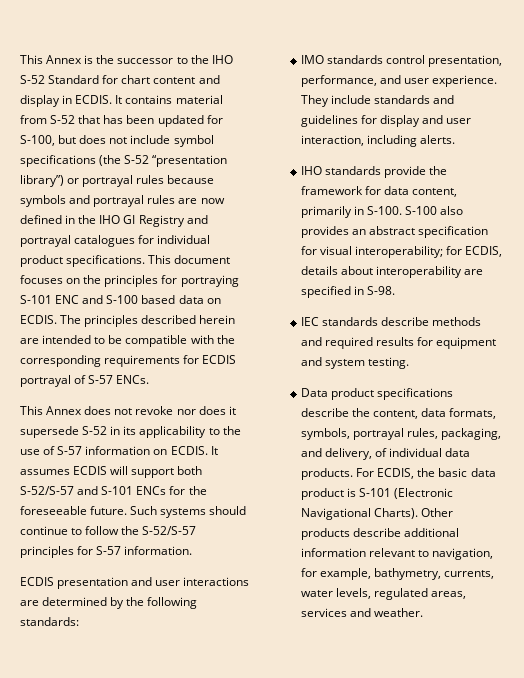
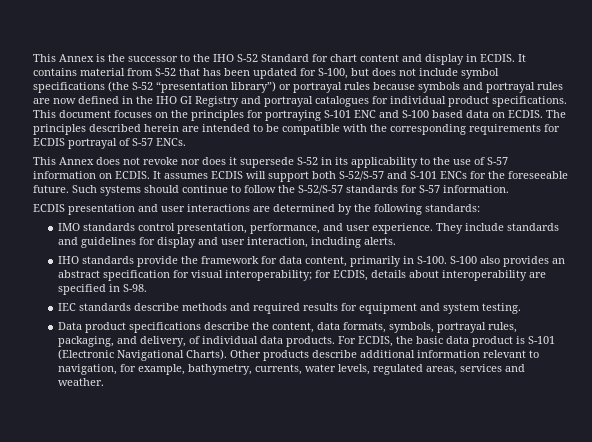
[20,546,74,558] principles -> [346,185,398,193] standards

